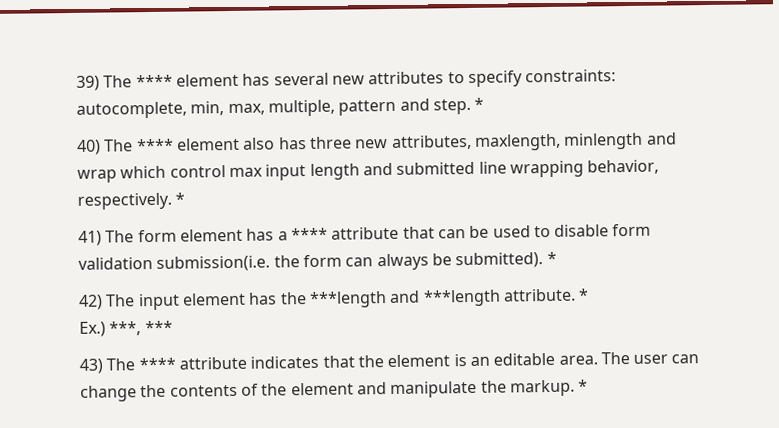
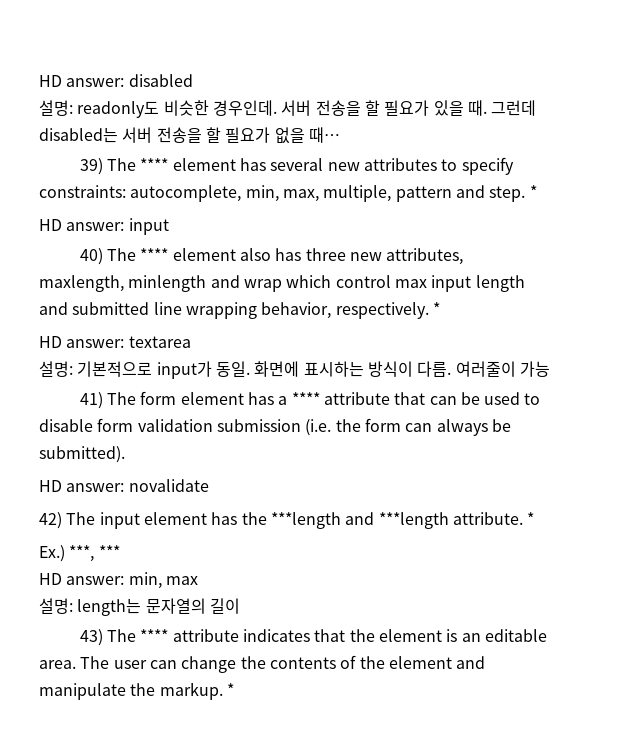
(76, 83) none -> [39,74,193,87] [39,100,537,118] [39,127,340,144] HD answer: disabled // 설명: readonly도 비슷한 경우인데. 서버 전송을 할 필요가 있을 때. 그런데 disabled는 서버 전송을 할 필요가 없을 때… //
(485, 103) none -> [39,218,169,235] // HD answer: input
(186, 198) none -> [39,336,191,348] [39,361,550,379] // HD answer: textarea // 설명: 기본적으로 input가 동일. 화면에 표시하는 방식이 다름. 여러줄이 가능
[156,255,271,272] submission(i.e. -> [216,419,332,436] submission (i.e.
[546,251,557,265] * -> [39,479,209,492] // HD answer: novalidate
(173, 327) none -> [39,572,198,589] [39,598,240,616] // HD answer: min, max // 설명: length는 문자열의 길이

